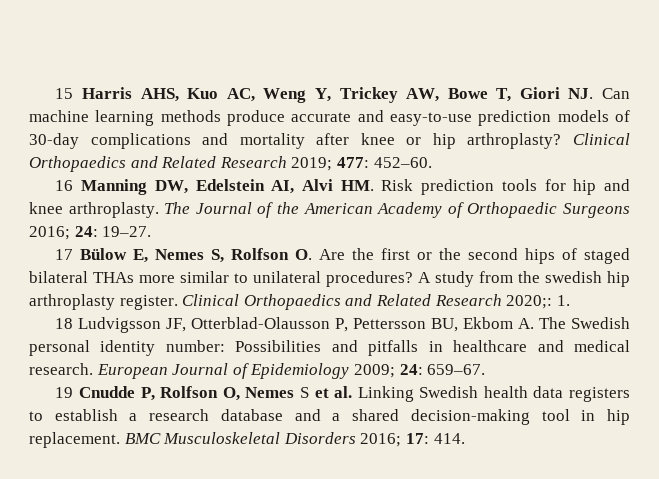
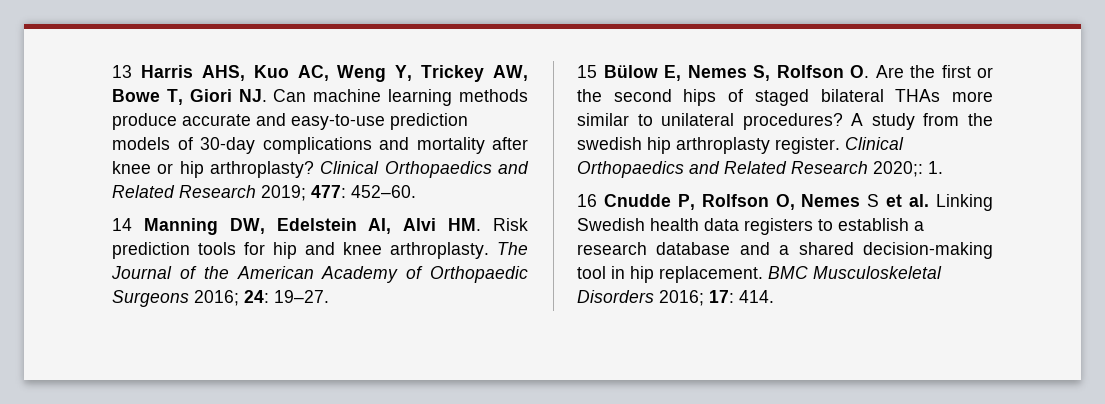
[55,88,74,99] 15 -> [112,65,132,78] 13
[55,180,74,191] 16 -> [112,218,132,231] 14
[55,249,74,260] 17 -> [577,65,597,78] 15
[55,317,630,333] [29,340,631,356] [29,363,486,379] [55,387,74,398] 18 Ludvigsson JF, Otterblad-Olausson P, Pettersson BU, Ekbom A. The Swedish personal identity number: Possibilities and pitfalls in healthcare and medical research. European Journal of Epidemiology 2009; 24: 659–67. // 19 -> [577,194,597,207] 16

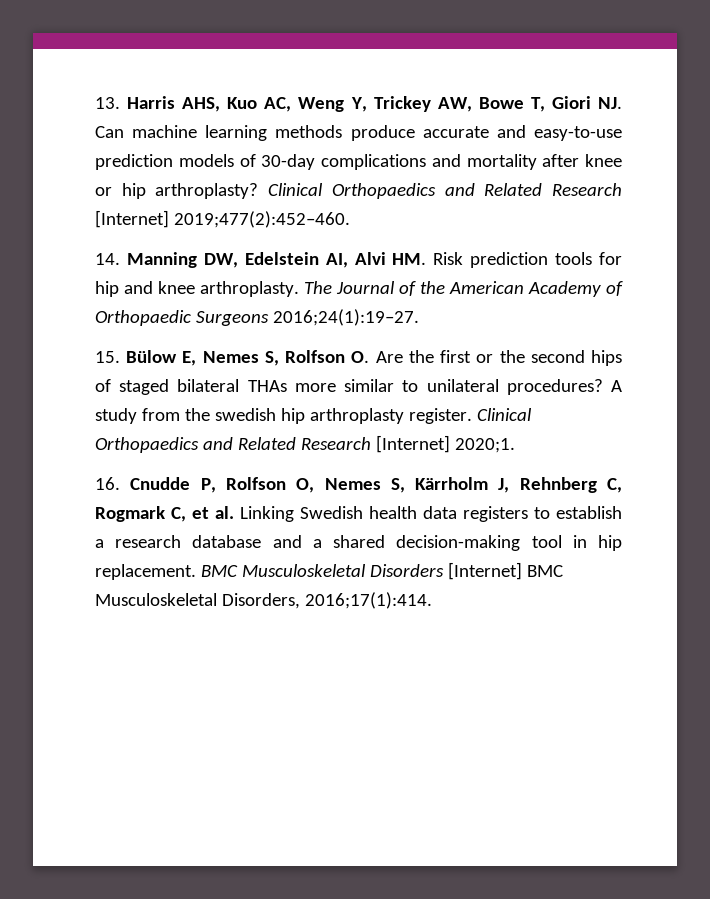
[112,65,132,78] 13 -> [95,97,120,109] 13.
[261,185,416,201] [112,218,132,231] 2019; 477: 452–60. // 14 -> [95,210,350,228] [95,253,120,265] [Internet] 2019;477(2):452–460. // 14.
[194,290,329,306] [577,65,597,78] 2016; 24: 19–27. // 15 -> [272,309,419,326] [95,351,120,363] 2016;24(1):19–27. // 15.
[873,161,943,177] [577,194,597,207] 2020;: 1. // 16 -> [375,435,515,453] [95,477,120,490] [Internet] 2020;1. // 16.
[867,194,880,207] S -> [390,477,622,493] [95,506,186,522] S, Kärrholm J, Rehnberg C, Rogmark C,
[659,290,774,306] 2016; 17: 414. -> [447,562,563,580] [95,592,432,609] [Internet] BMC Musculoskeletal Disorders, 2016;17(1):414.

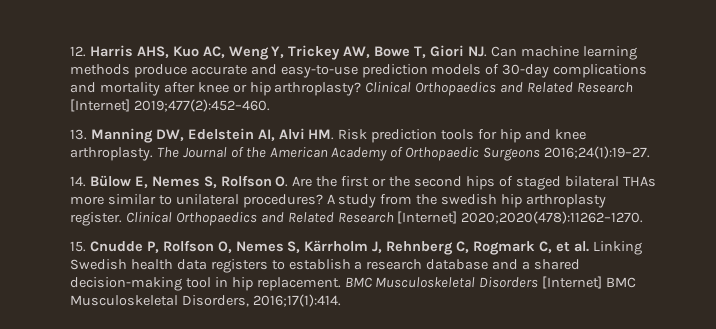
[95,97,120,109] 13. -> [70,46,86,57] 12.
[95,253,120,265] 14. -> [70,129,87,140] 13.
[95,351,120,363] 15. -> [70,176,86,187] 14.
[454,438,515,453] [95,477,120,490] 2020;1. // 16. -> [461,211,644,224] [70,241,86,252] 2020;2020(478):11262–1270. // 15.

